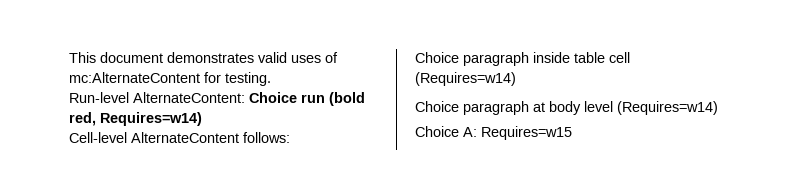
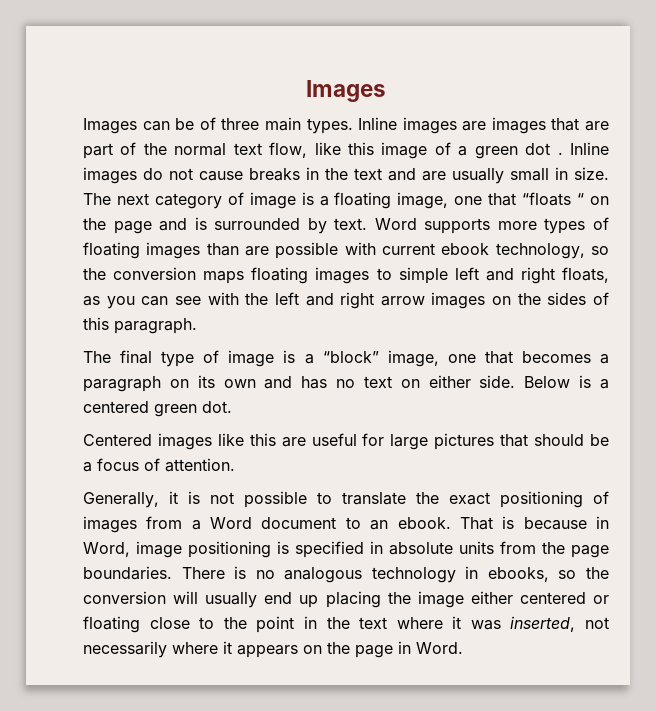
[69,52,338,63] [69,72,271,86] [69,92,365,106] [69,112,202,126] [69,132,290,143] [415,52,630,66] [415,72,516,86] [415,101,718,115] [415,126,572,140] This document demonstrates valid uses of mc:AlternateContent for testing. // Run-level AlternateContent: Choice run (bold red, Requires=w14) // Cell-level AlternateContent follows: // Choice paragraph inside table cell (Requires=w14) // Choice paragraph at body level (Requires=w14) // Choice A: Requires=w15 -> [306,80,386,102] [83,117,609,134] [83,142,610,159] [83,167,609,184] [83,192,609,209] [83,217,609,234] [83,242,609,259] [83,267,610,284] [83,292,610,309] [83,317,197,334] [83,350,609,367] [83,375,610,392] [83,401,232,417] [83,433,610,450] [83,458,235,472] [83,491,609,508] [83,516,609,533] [83,541,609,558] [83,566,609,583] [83,591,610,608] [83,616,609,633] [83,641,463,658] Images // Images can be of three main types. Inline images are images that are part of the normal text flow, like this image of a green dot . Inline images do not cause breaks in the text and are usually small in size. The next category of image is a floating image, one that “floats “ on the page and is surrounded by text. Word supports more types of floating images than are possible with current ebook technology, so the conversion maps floating images to simple left and right floats, as you can see with the left and right arrow images on the sides of this paragraph. // The final type of image is a “block” image, one that becomes a paragraph on its own and has no text on either side. Below is a centered green dot. // Centered images like this are useful for large pictures that should be a focus of attention. // Generally, it is not possible to translate the exact positioning of images from a Word document to an ebook. That is because in Word, image positioning is specified in absolute units from the page boundaries. There is no analogous technology in ebooks, so the conversion will usually end up placing the image either centered or floating close to the point in the text where it was inserted, not necessarily where it appears on the page in Word.

